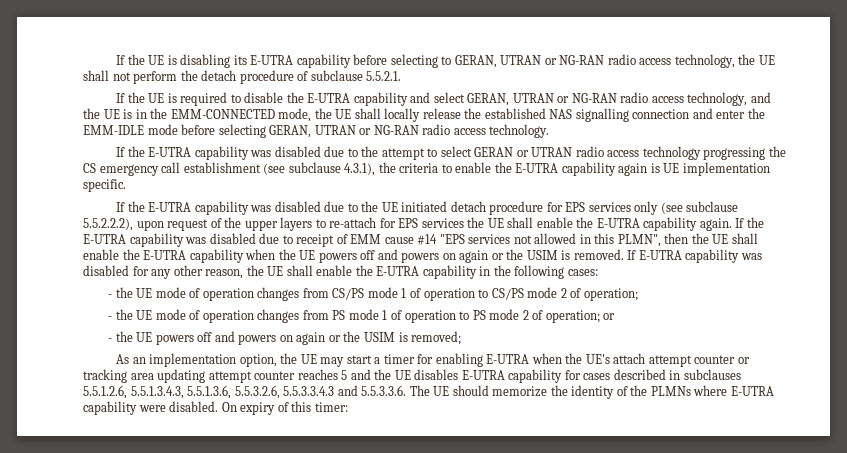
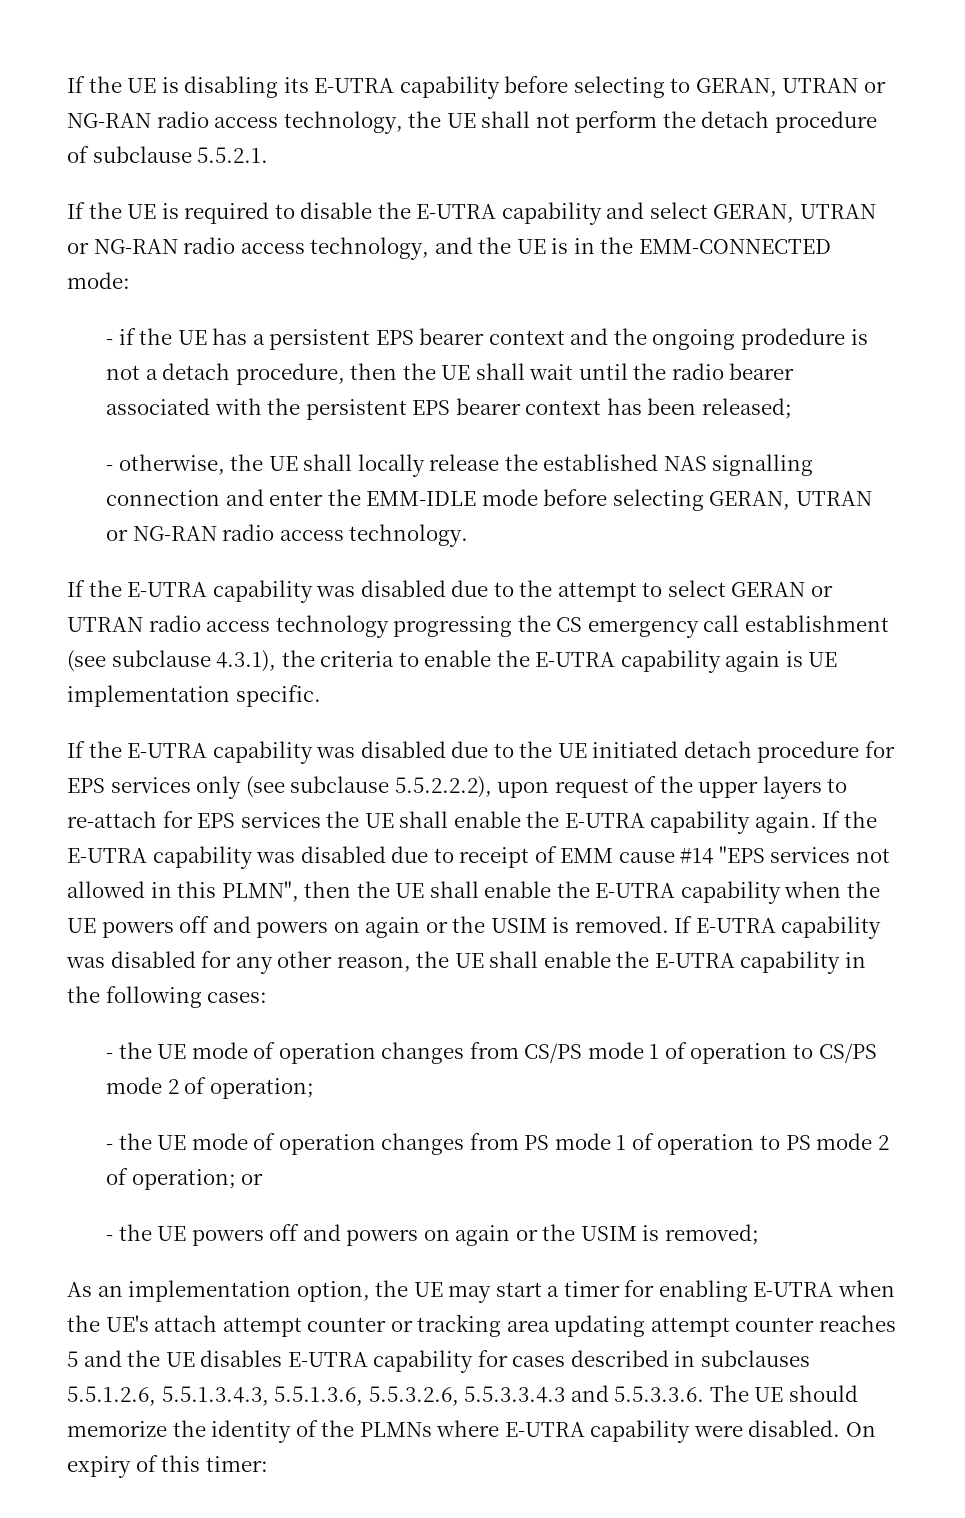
[278,108,312,122] mode, -> [67,272,130,289] [106,328,868,350] [106,363,795,385] [106,398,792,420] [106,454,225,475] mode: // - if the UE has a persistent EPS bearer context and the ongoing prodedure is not a detach procedure, then the UE shall wait until the radio bearer associated with the persistent EPS bearer context has been released; // - otherwise,

